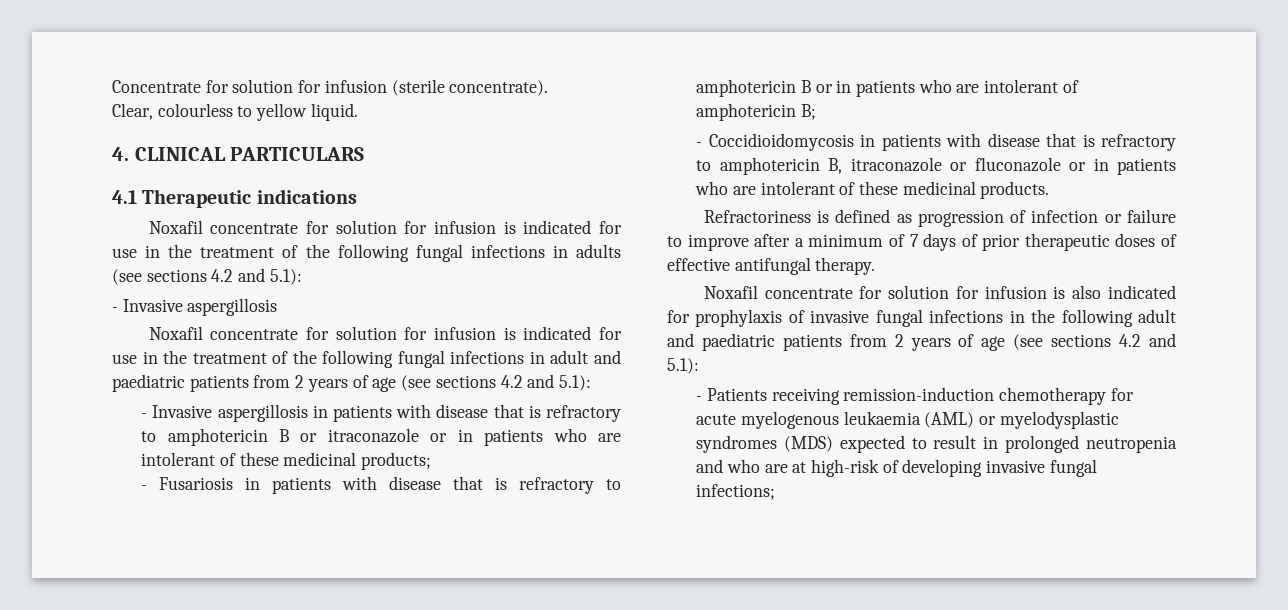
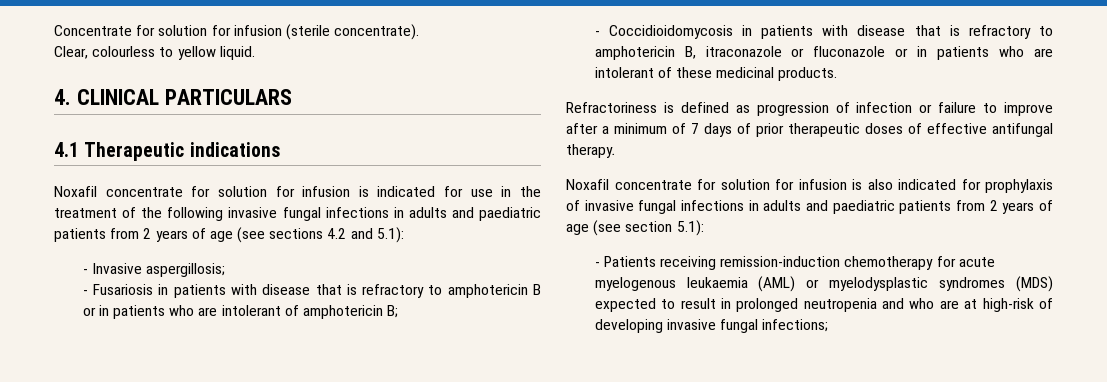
[415,244,622,262] [112,268,302,285] [112,298,278,316] [148,326,622,340] [112,350,589,368] fungal infections in adults (see sections 4.2 and 5.1): // - Invasive aspergillosis // Noxafil concentrate for solution for infusion is indicated for use in the treatment of the following fungal infections in adult -> [228,207,447,221] invasive fungal infections in adults
[217,404,621,422] [141,428,621,446] [141,452,432,470] aspergillosis in patients with disease that is refractory to amphotericin B or itraconazole or in patients who are intolerant of these medicinal products; -> [146,263,226,277] aspergillosis;
[1031,309,1176,327] [667,333,1176,351] the following adult and paediatric patients from 2 years of age (see sections 4.2 and -> [763,200,1053,214] [566,220,673,236] adults and paediatric patients from 2 years of age (see section

